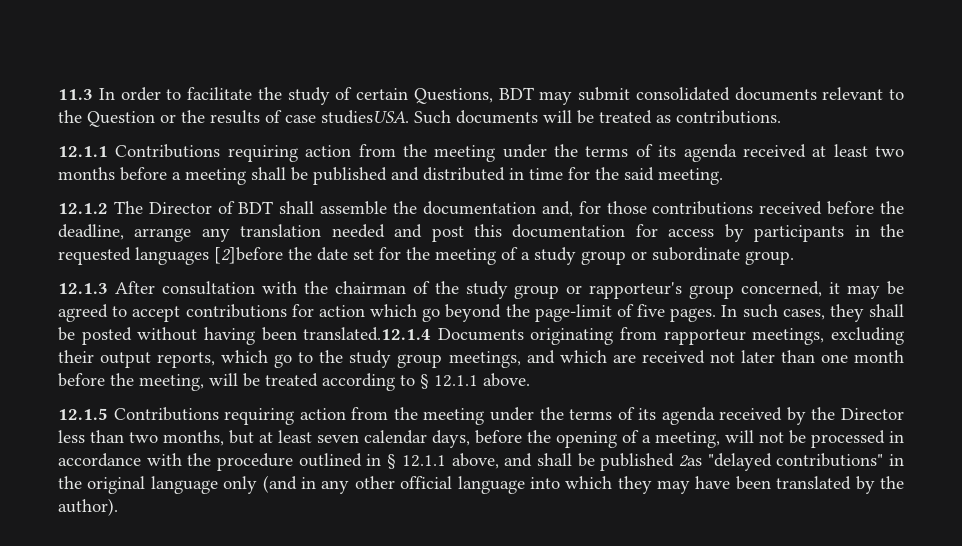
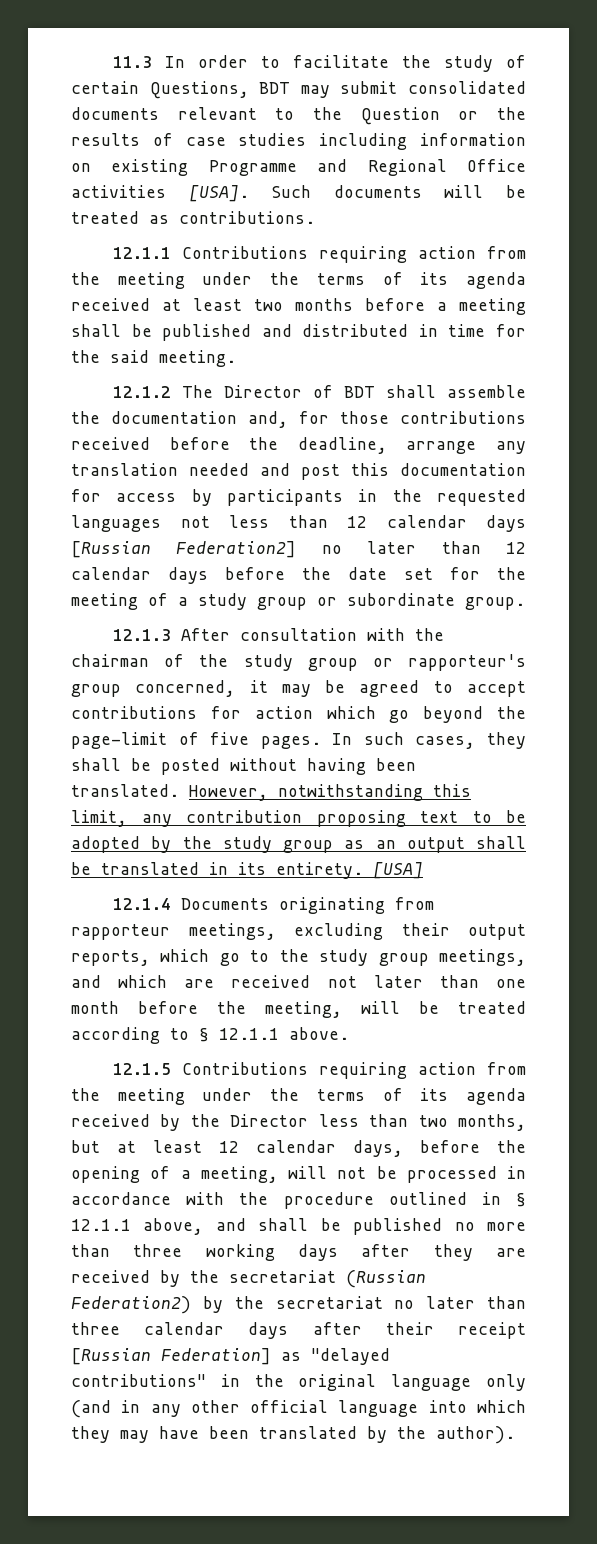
[321,110,409,124] studiesUSA. -> [238,133,526,150] [71,159,526,176] [71,185,249,202] studies including information on existing Programme and Regional Office activities [USA].
[214,247,283,264] [2]before -> [180,515,526,532] [71,541,526,558] [71,567,285,584] not less than 12 calendar days [Russian Federation2] no later than 12 calendar days before
[303,327,432,341] translated.12.1.4 -> [71,784,471,801] [71,810,526,827] [71,836,526,853] [71,862,423,879] [112,898,171,910] translated. However, notwithstanding this limit, any contribution proposing text to be adopted by the study group as an output shall be translated in its entirety. [USA] // 12.1.4
[317,434,359,443] seven -> [219,1141,239,1153] 12
[678,455,702,467] 2as -> [454,1222,526,1231] [71,1244,526,1261] [71,1270,426,1288] [71,1296,526,1314] [71,1322,526,1339] [71,1348,301,1365] no more than three working days after they are received by the secretariat (Russian Federation2) by the secretariat no later than three calendar days after their receipt [Russian Federation] as

